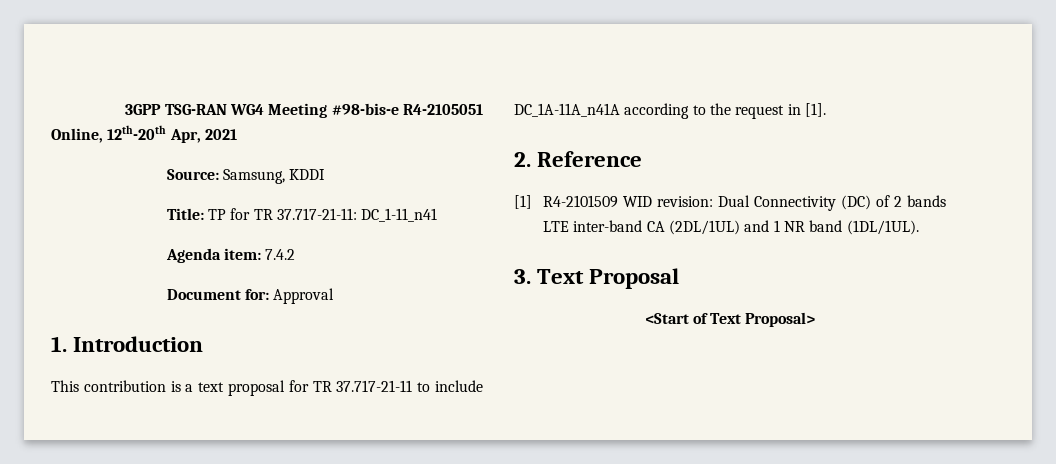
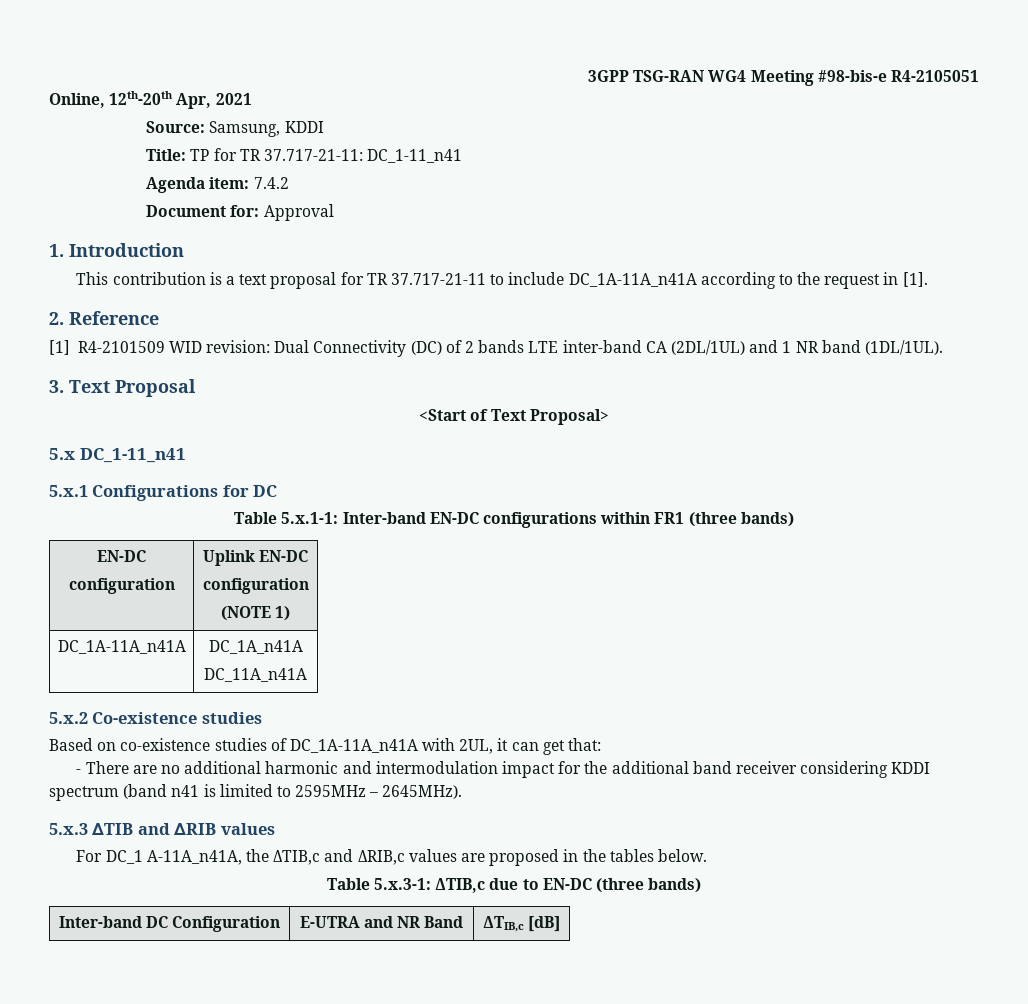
(816, 319) none -> [49,448,186,463] [49,485,278,501] [234,512,794,528] [97,550,146,562] [68,578,175,594] [202,550,309,566] [202,578,309,594] [220,606,291,621] [57,640,186,654] [208,640,303,654] [204,668,307,682] [49,712,262,724] [49,738,602,755] [76,761,931,778] [49,784,463,801] [49,823,275,835] [76,849,707,866] [326,878,702,893] [58,916,281,932] [299,916,464,928] [482,916,561,932] // 5.x DC_1-11_n41 // 5.x.1 Configurations for DC // Table 5.x.1-1: Inter-band EN-DC configurations within FR1 (three bands) // EN-DC // configuration | Uplink EN-DC // configuration // (NOTE 1) // DC_1A-11A_n41A | DC_1A_n41A // DC_11A_n41A // 5.x.2 Co-existence studies // Based on co-existence studies of DC_1A-11A_n41A with 2UL, it can get that: // - There are no additional harmonic and intermodulation impact for the additional band receiver considering KDDI spectrum (band n41 is limited to 2595MHz – 2645MHz). // 5.x.3 ∆TIB and ∆RIB values // For DC_1 A-11A_n41A, the ΔTIB,c and ΔRIB,c values are proposed in the tables below. // Table 5.x.3-1: ΔTIB,c due to EN-DC (three bands) // Inter-band DC Configuration | E-UTRA and NR Band | ΔTIB,c [dB]

